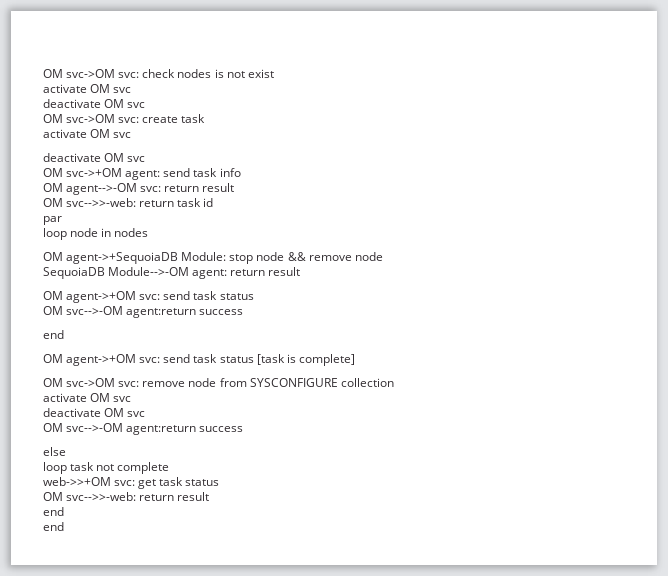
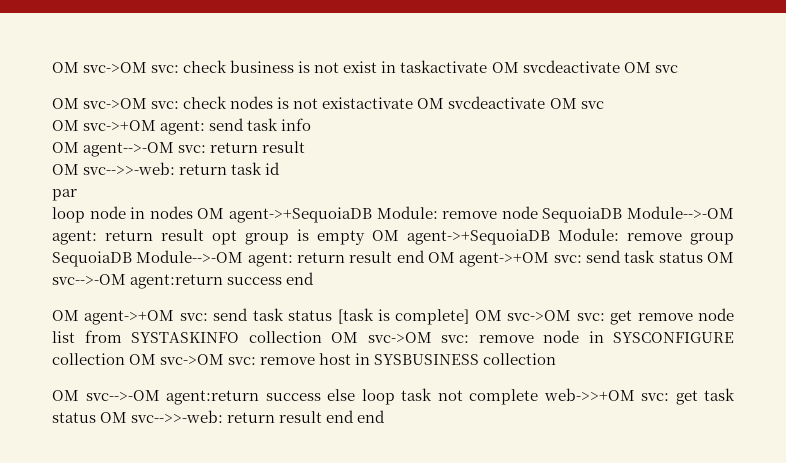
[43,69,274,78] [43,84,132,93] [43,99,146,108] [43,114,206,123] [43,129,132,138] [43,153,101,162] OM svc->OM svc: check nodes is not exist // activate OM svc // deactivate OM svc // OM svc->OM svc: create task // activate OM svc // deactivate -> [52,60,678,73] [52,96,546,109] OM svc->OM svc: check business is not exist in taskactivate OM svcdeactivate OM svc // OM svc->OM svc: check nodes is not existactivate OM svcdeactivate
[43,252,383,264] [43,267,301,279] [43,291,254,303] [43,306,244,318] // OM agent->+SequoiaDB Module: stop node && remove node // SequoiaDB Module-->-OM agent: return result // OM agent->+OM svc: send task status // OM svc-->-OM agent:return success // -> [197,206,735,223] [52,228,734,245] [52,250,734,267] [52,274,283,289] OM agent->+SequoiaDB Module: remove node SequoiaDB Module-->-OM agent: return result opt group is empty OM agent->+SequoiaDB Module: remove group SequoiaDB Module-->-OM agent: return result end OM agent->+OM svc: send task status OM svc-->-OM agent:return success
(355, 360) // -> [474,308,735,325] [52,330,322,343] OM svc->OM svc: get remove node list from SYSTASKINFO collection
[219,378,247,387] from -> [588,331,604,343] in
[43,393,132,402] [43,408,146,417] [43,423,244,435] // activate OM svc // deactivate OM svc // OM svc-->-OM agent:return success // -> [129,353,557,365] [52,390,321,405] OM svc->OM svc: remove host in SYSBUSINESS collection // OM svc-->-OM agent:return success
(66, 451) // -> (355, 395) none
(170, 468) // -> (538, 397) none
(220, 482) // -> (96, 417) none
[43,507,64,516] // end // -> [326,410,355,423] end

